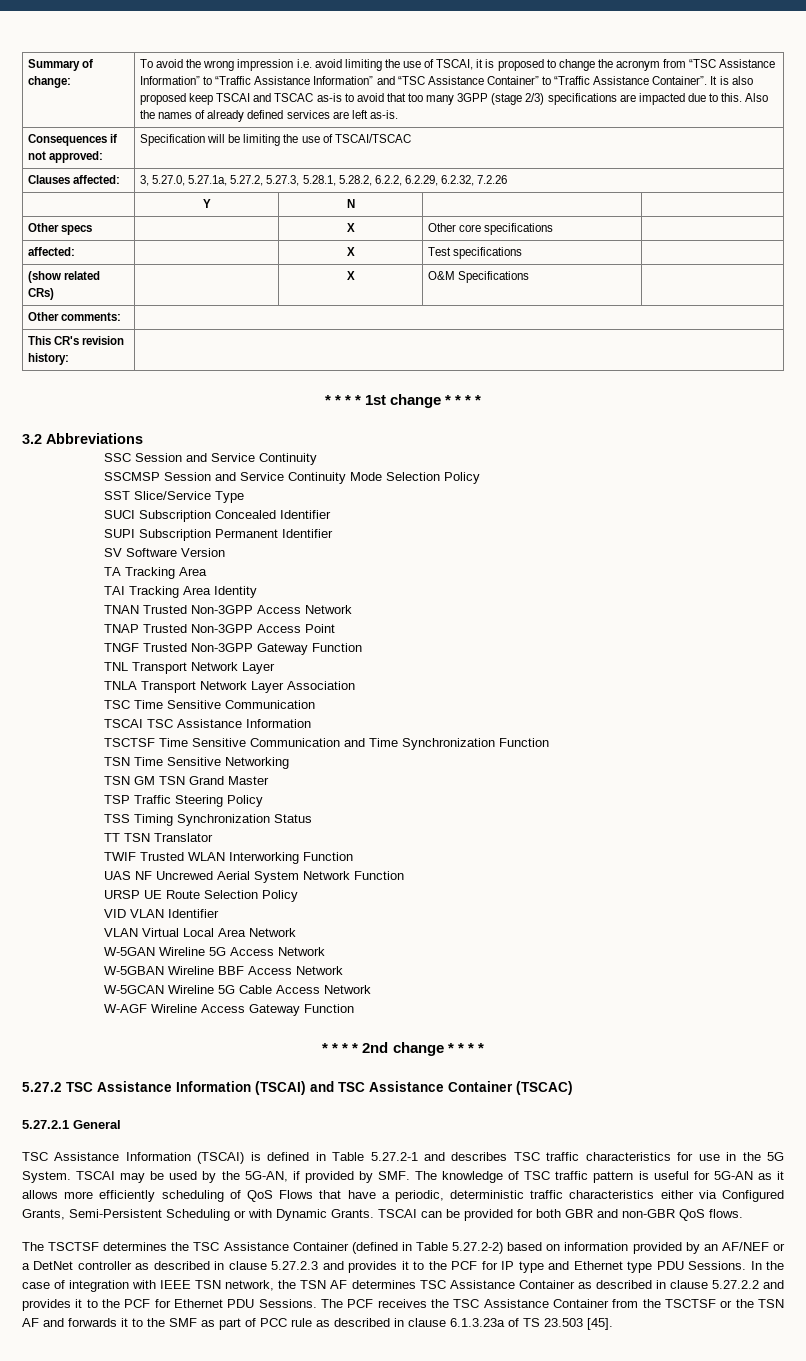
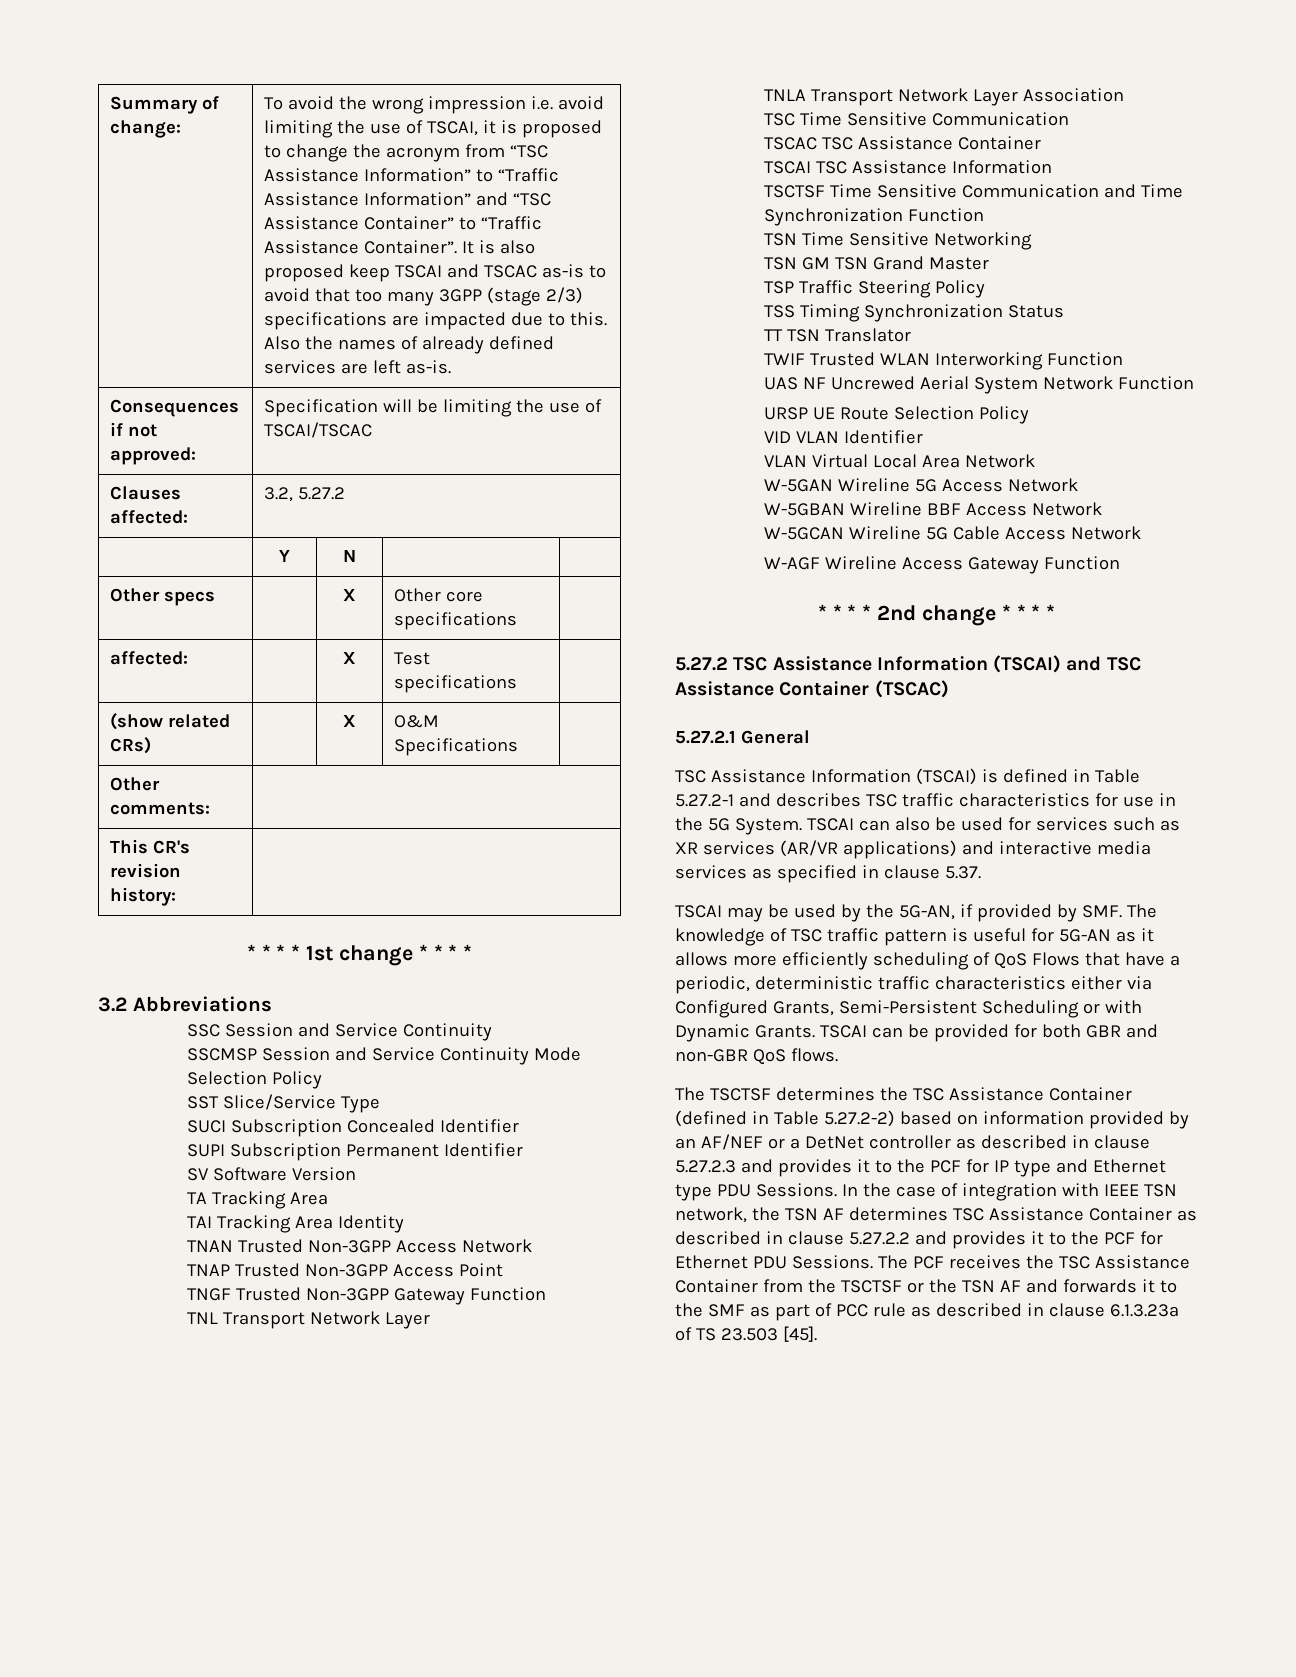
[140,175,508,186] 3, 5.27.0, 5.27.1a, 5.27.2, 5.27.3, 5.28.1, 5.28.2, 6.2.2, 6.2.29, 6.2.32, 7.2.26 -> [264,487,346,502] 3.2, 5.27.2
(315, 704) none -> [763,136,1041,150] // TSCAC TSC Assistance Container
(116, 1175) none -> [858,817,1180,831] [675,840,1151,859] [675,865,981,883] [675,905,722,918] can also be used for services such as XR services (AR/VR applications) and interactive media services as specified in clause 5.37. // TSCAI

